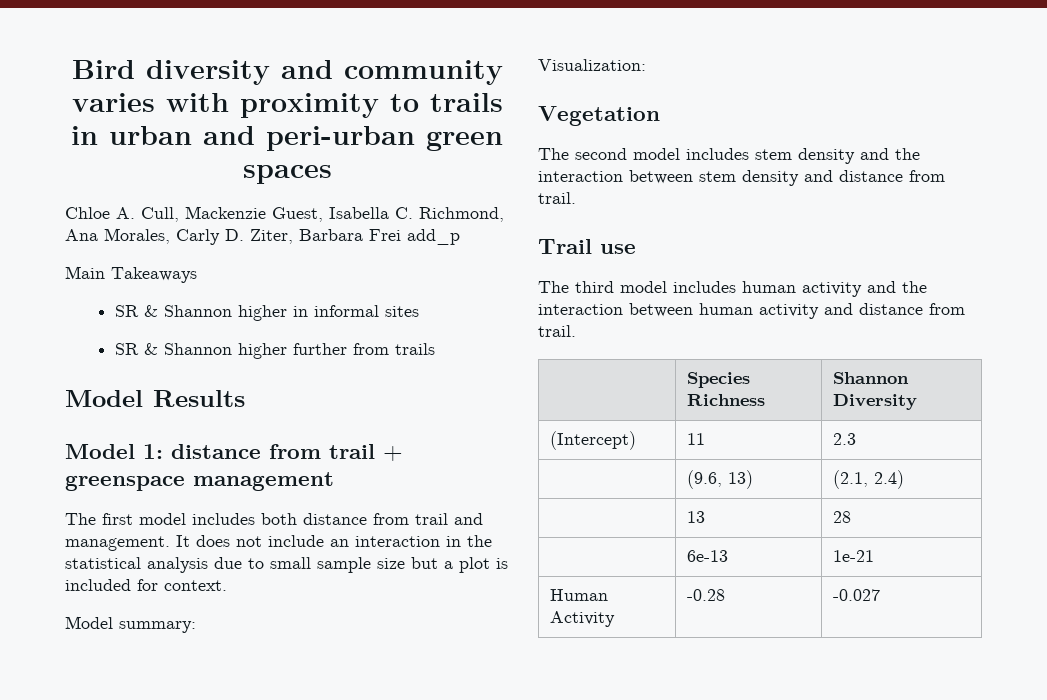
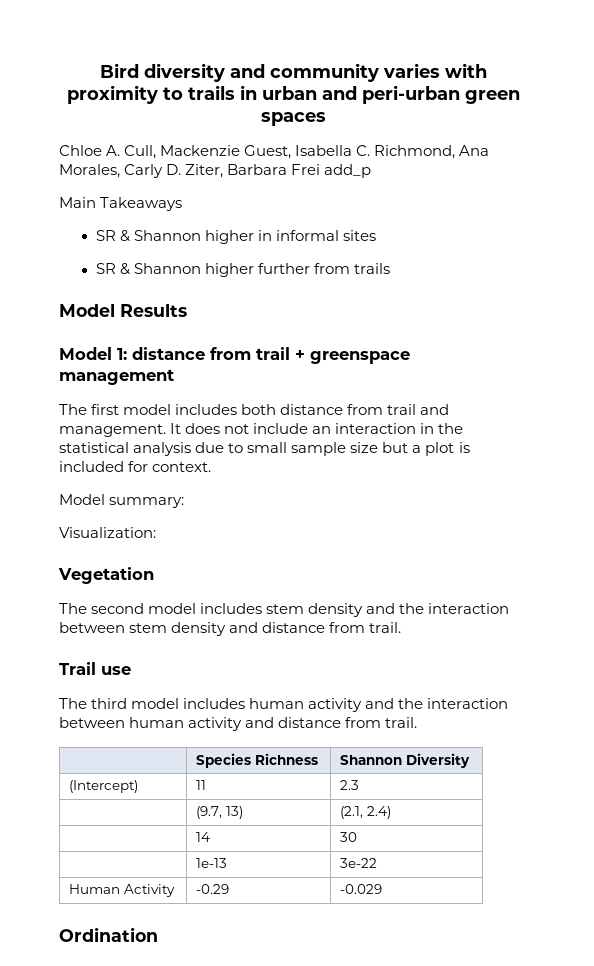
[687,470,723,489] (9.6, -> [196,806,223,819] (9.7,
[687,511,706,523] [833,511,852,523] [687,550,729,562] [833,550,875,562] 13 | 28 // | 6e-13 | 1e-21 -> [196,832,211,842] [340,832,358,842] [196,858,228,868] [340,858,378,868] 14 | 30 // | 1e-13 | 3e-22
[687,589,726,601] [833,589,881,601] -0.28 | -0.027 -> [196,884,230,894] [340,884,383,894] [59,927,158,942] -0.29 | -0.029 // Ordination

